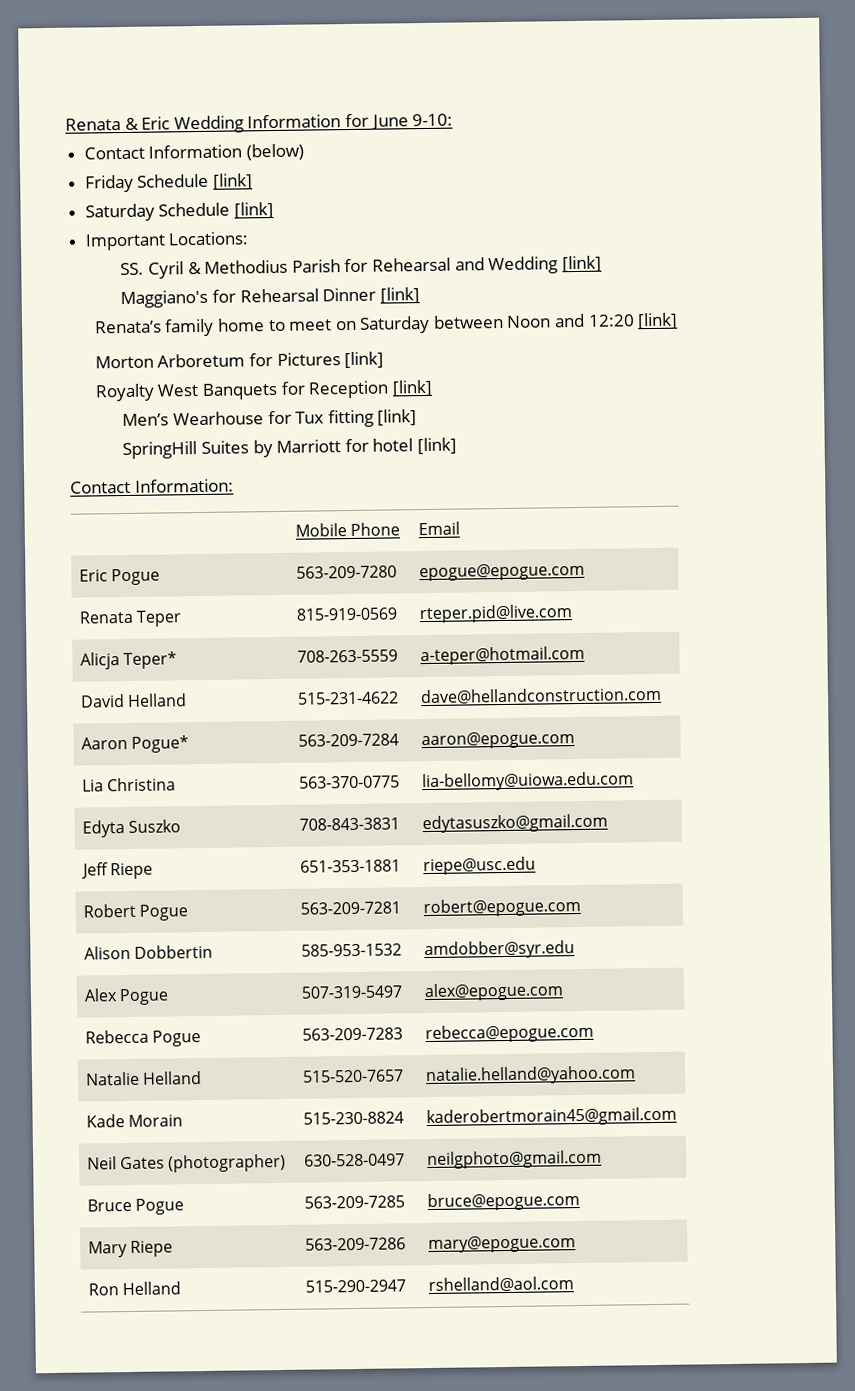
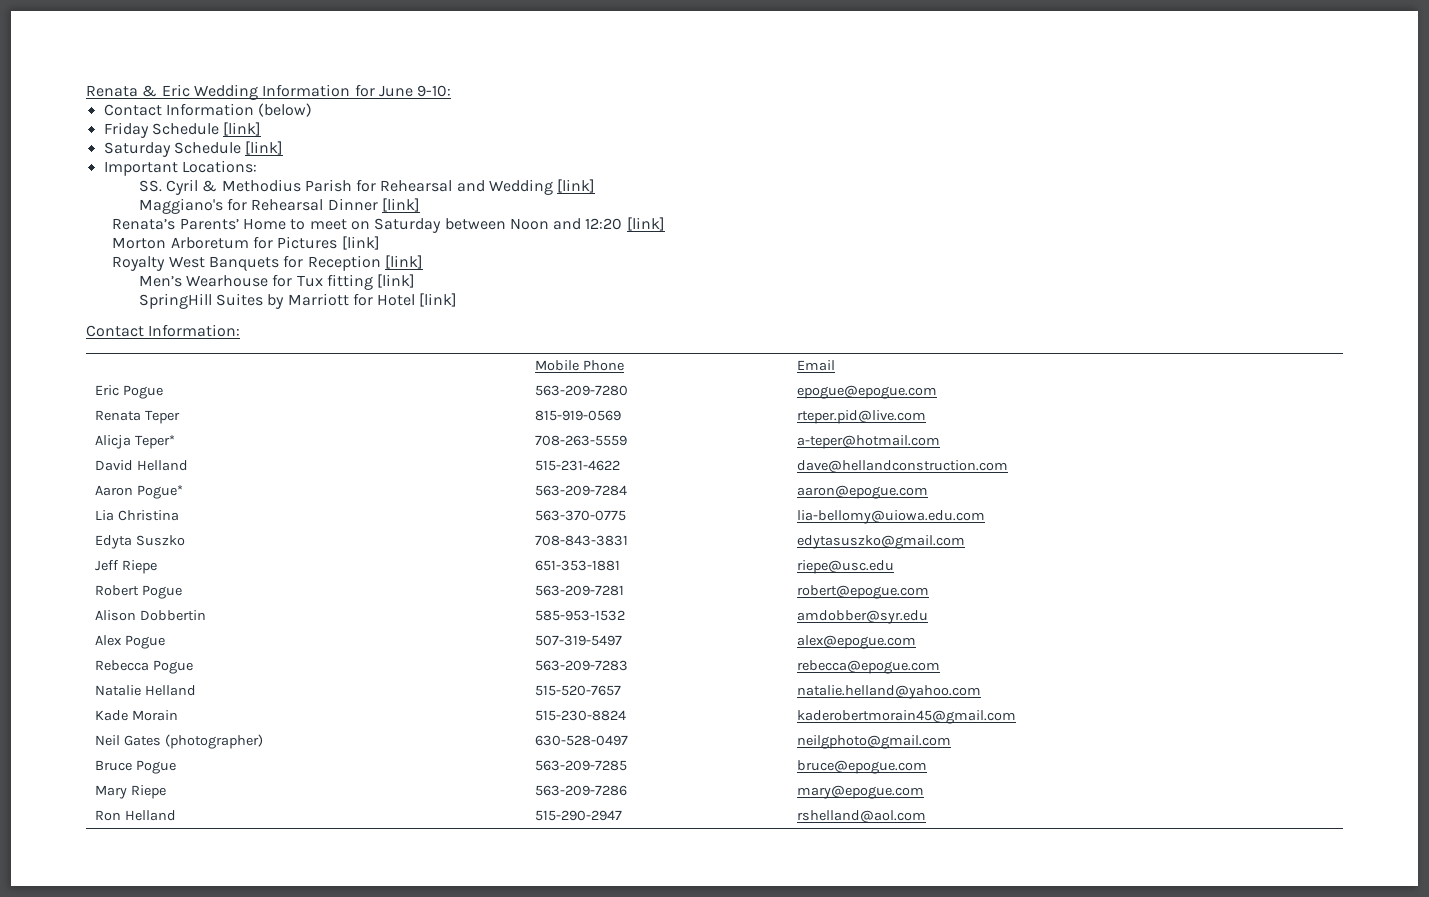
[164,318,265,337] family home -> [179,218,286,230] Parents’ Home
[372,438,414,452] hotel -> [377,294,416,306] Hotel

